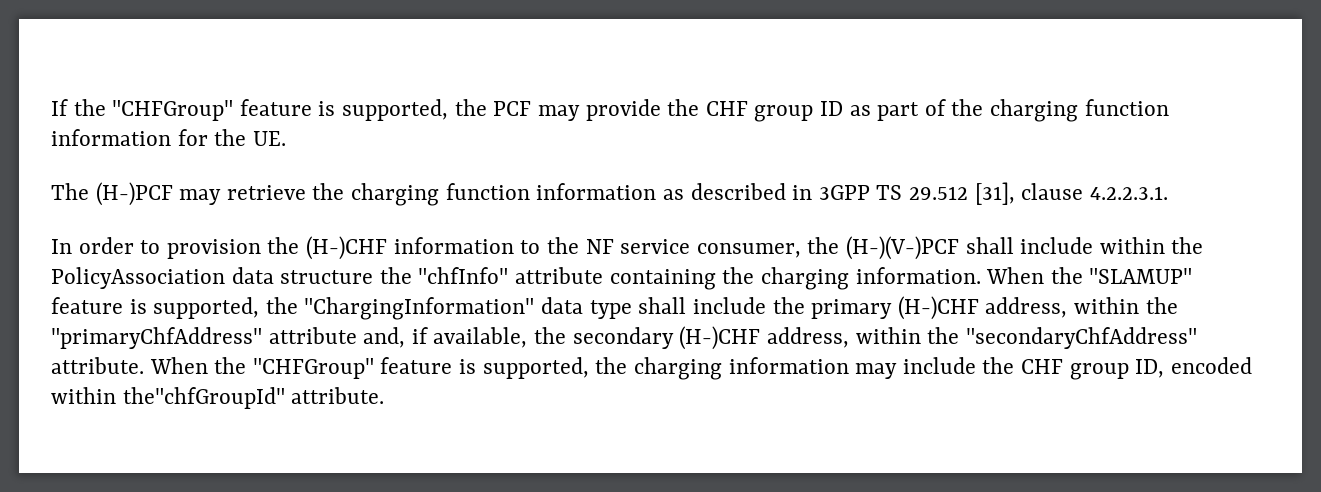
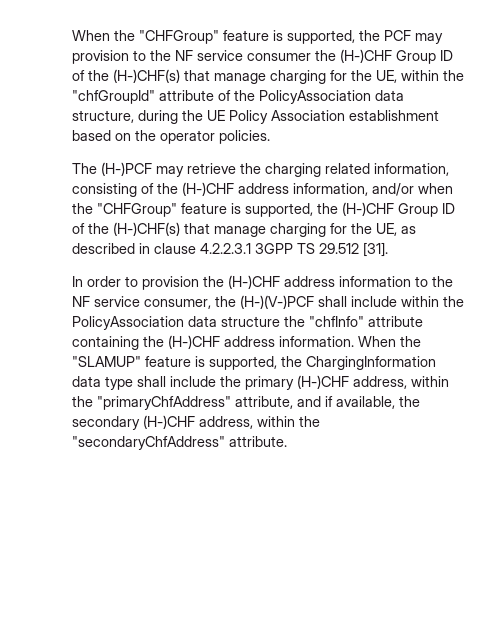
[51,99,68,116] If -> [72,30,110,41] When
[585,99,1169,122] [51,129,286,146] provide the CHF group ID as part of the charging function information for the UE. -> [72,49,453,64] [72,69,464,84] [72,90,404,104] [72,110,439,124] [72,130,270,144] provision to the NF service consumer the (H-)CHF Group ID of the (H-)CHF(s) that manage charging for the UE, within the "chfGroupId" attribute of the PolicyAssociation data structure, during the UE Policy Association establishment based on the operator policies.
[445,183,657,200] function information -> [325,163,449,176] [72,182,453,197] [72,202,455,217] [72,222,397,237] related information, consisting of the (H-)CHF address information, and/or when the "CHFGroup" feature is supported, the (H-)CHF Group ID of the (H-)CHF(s) that manage charging for the UE,
(813, 192) none -> [154,243,251,254] clause 4.2.2.3.1
[974,182,1168,205] [31], clause 4.2.2.3.1. -> [363,242,388,257] [31].
(388, 248) none -> [284,276,335,287] address
[760,267,849,290] charging -> [168,335,275,349] (H-)CHF address
[304,297,535,320] "ChargingInformation" -> [306,356,436,370] ChargingInformation
[268,327,406,348] attribute and, -> [235,396,321,409] attribute, and
[149,357,1252,380] [51,387,385,409] When the "CHFGroup" feature is supported, the charging information may include the CHF group ID, encoded within the"chfGroupId" attribute. -> (287, 441) none

